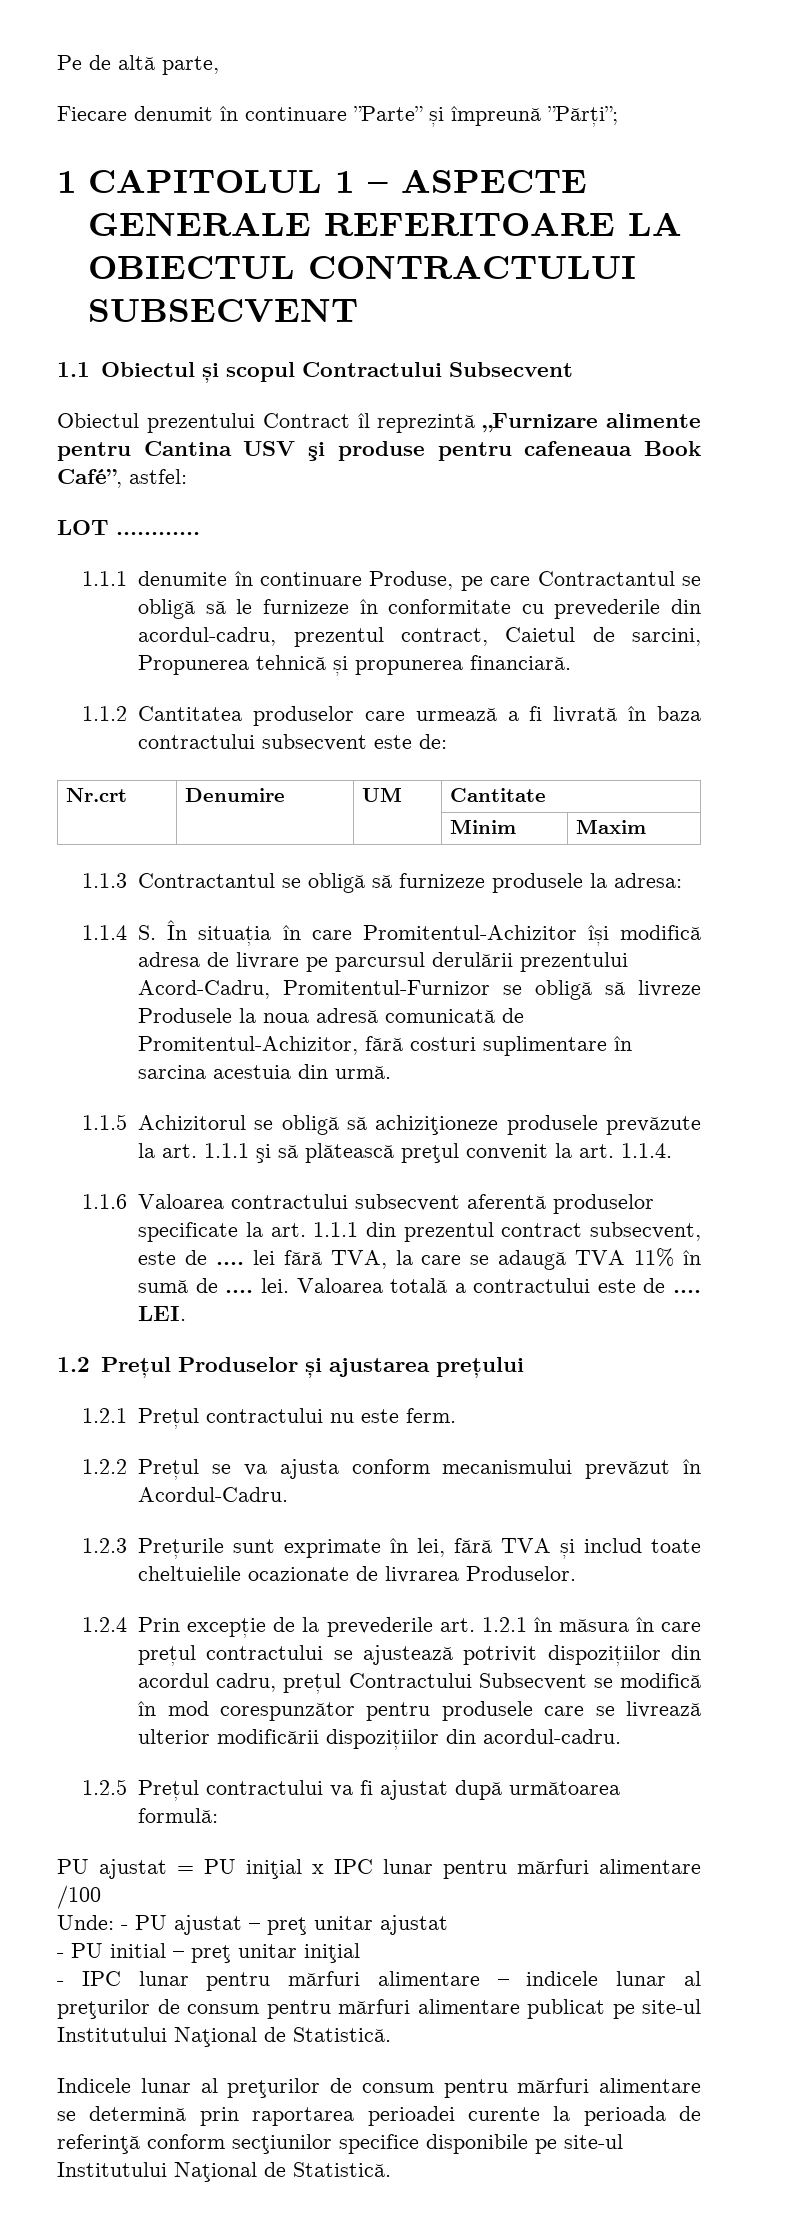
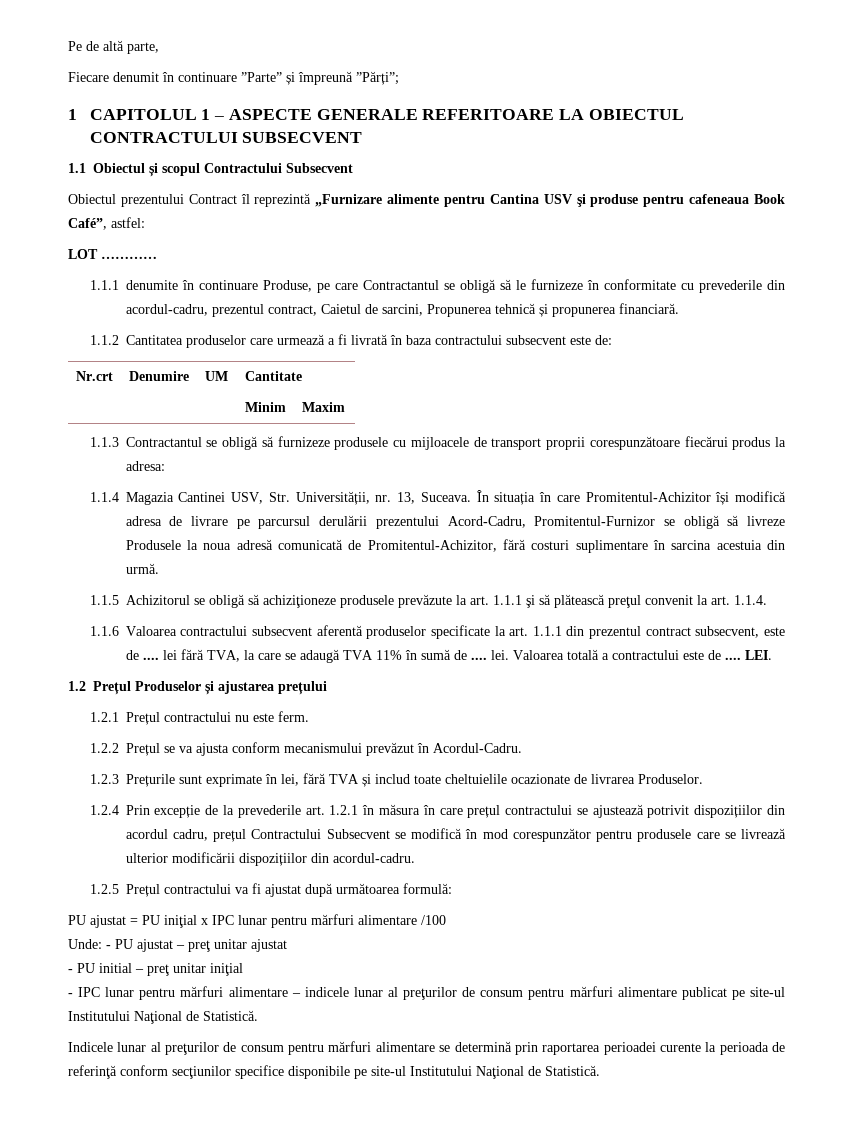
[590,873,683,888] [82,925,157,940] la adresa: // 1.1.4 S. -> [393,436,787,450] [125,461,165,471] [89,491,471,505] cu mijloacele de transport proprii corespunzătoare fiecărui produs la adresa: // 1.1.4 Magazia Cantinei USV, Str. Universității, nr. 13, Suceava.

